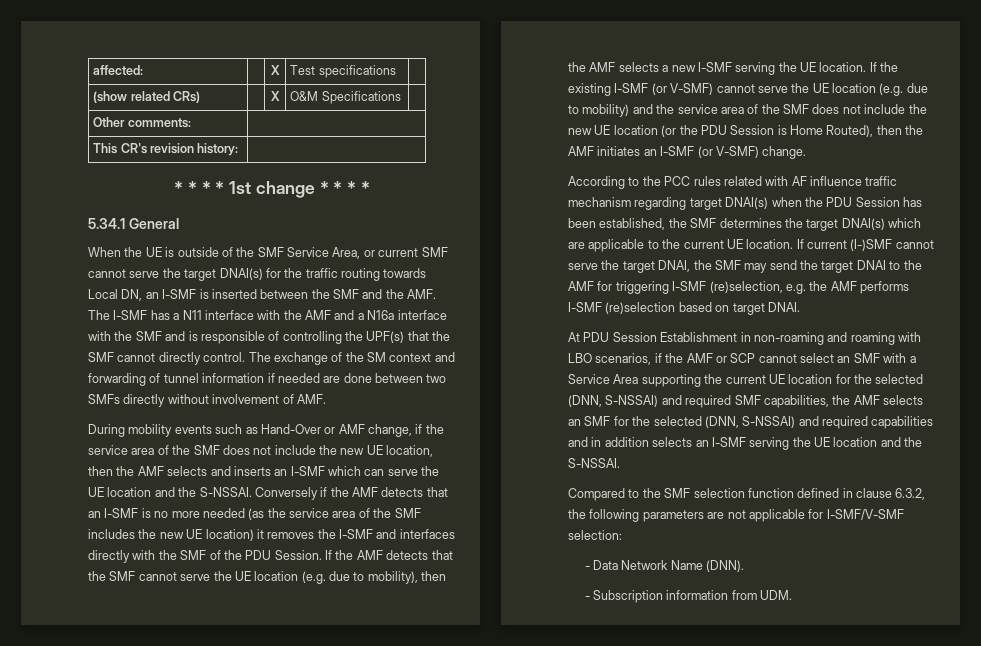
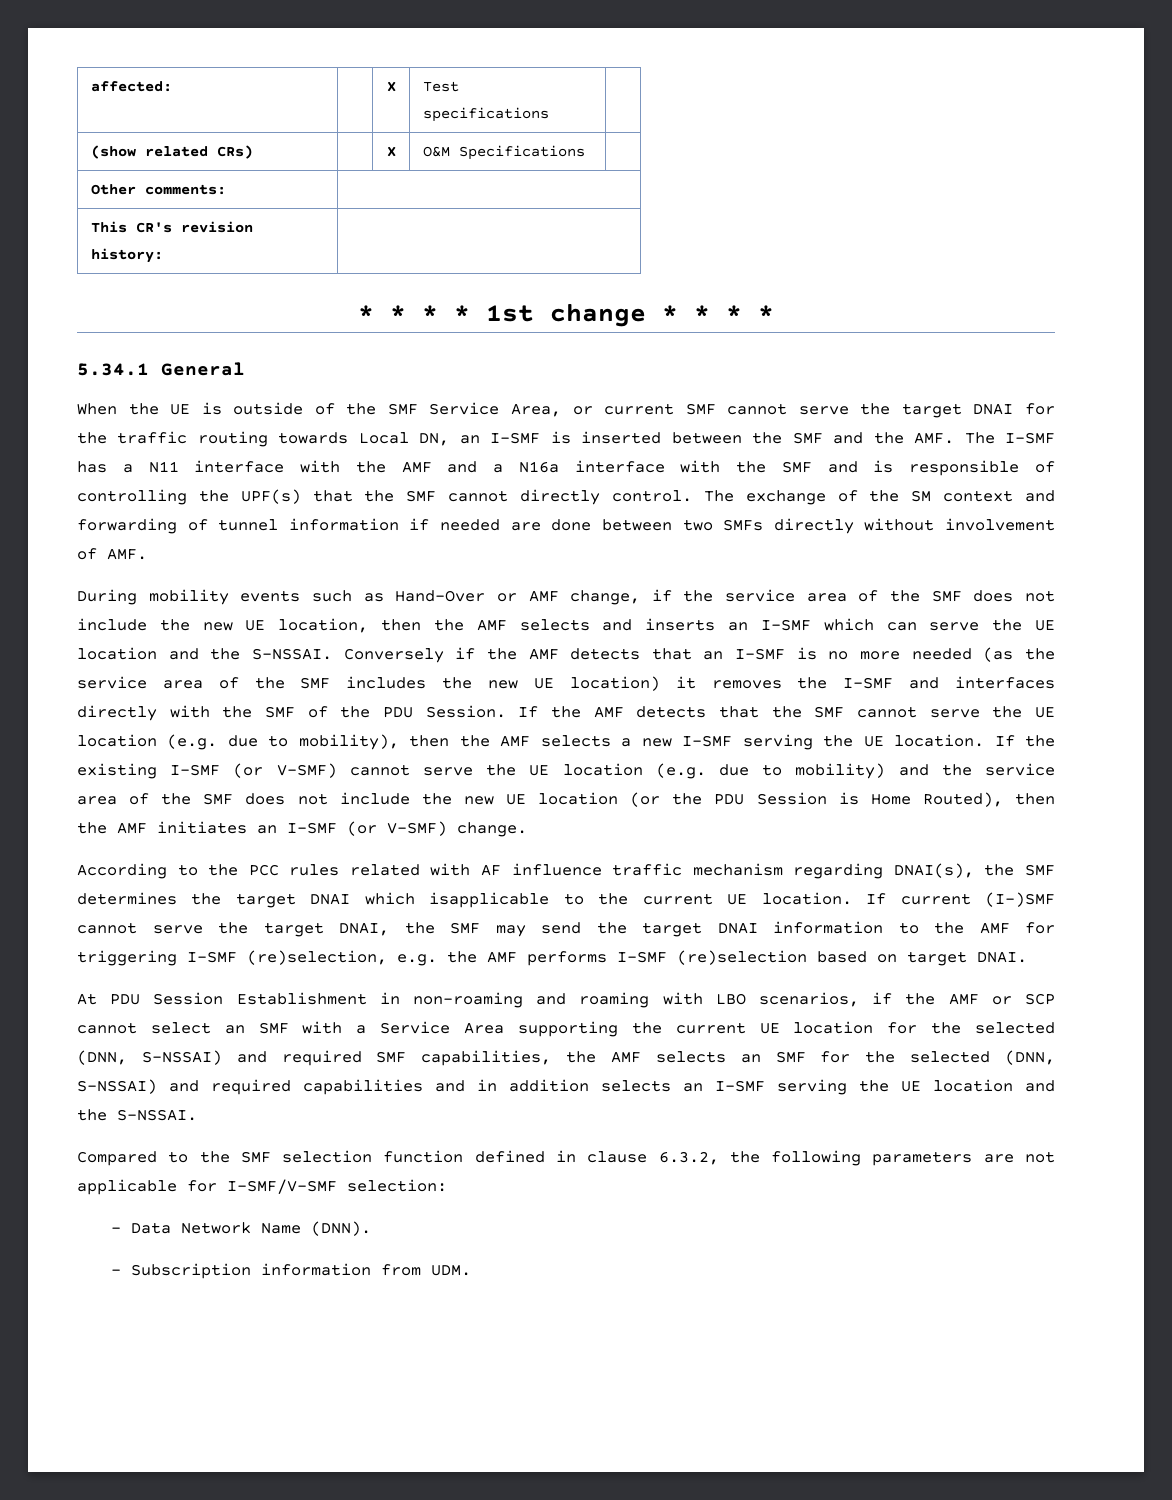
[219,268,263,280] DNAI(s) -> [973,403,1014,415] DNAI
[689,197,922,210] [568,218,666,230] target DNAI(s) when the PDU Session has been established, -> [893,863,974,878] DNAI(s),
[841,218,921,230] [568,239,645,252] DNAI(s) which are applicable -> [310,892,550,908] DNAI which isapplicable
(886, 265) none -> [773,921,883,934] information

